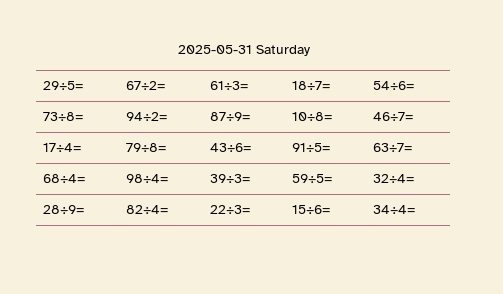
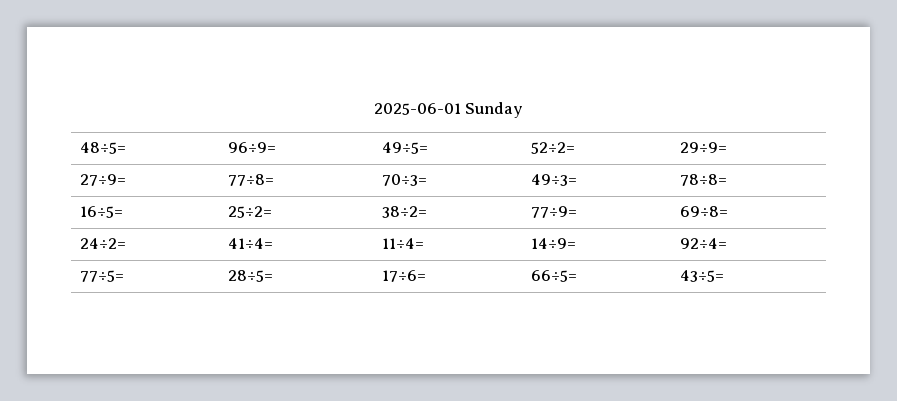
[177,45,310,56] [43,81,84,90] [126,81,166,90] [210,81,249,90] [292,81,331,90] [373,81,415,90] [43,112,84,121] [126,112,168,121] [210,112,251,121] [292,112,333,121] [373,112,414,121] [43,143,82,152] [126,143,167,152] [210,143,252,152] [292,143,331,152] [373,143,413,152] [43,174,86,183] [126,174,169,183] [210,174,251,183] [292,174,333,183] [373,174,415,183] [43,205,85,214] [126,205,169,214] [210,205,251,214] [292,205,331,214] [373,205,416,214] 2025-05-31 Saturday // 29÷5= | 67÷2= | 61÷3= | 18÷7= | 54÷6= // 73÷8= | 94÷2= | 87÷9= | 10÷8= | 46÷7= // 17÷4= | 79÷8= | 43÷6= | 91÷5= | 63÷7= // 68÷4= | 98÷4= | 39÷3= | 59÷5= | 32÷4= // 28÷9= | 82÷4= | 22÷3= | 15÷6= | 34÷4= -> [373,102,524,118] [79,142,126,154] [227,142,276,153] [381,142,428,154] [530,142,575,154] [679,142,727,153] [79,174,126,186] [227,174,274,186] [381,174,427,186] [530,174,577,186] [679,174,727,186] [79,206,123,218] [227,206,272,218] [381,206,427,218] [530,206,577,218] [679,206,728,217] [79,238,126,249] [227,238,273,249] [381,238,424,249] [530,238,576,249] [679,238,727,249] [79,270,124,282] [227,270,273,282] [381,270,426,282] [530,270,577,282] [679,270,724,282] 2025-06-01 Sunday // 48÷5= | 96÷9= | 49÷5= | 52÷2= | 29÷9= // 27÷9= | 77÷8= | 70÷3= | 49÷3= | 78÷8= // 16÷5= | 25÷2= | 38÷2= | 77÷9= | 69÷8= // 24÷2= | 41÷4= | 11÷4= | 14÷9= | 92÷4= // 77÷5= | 28÷5= | 17÷6= | 66÷5= | 43÷5=

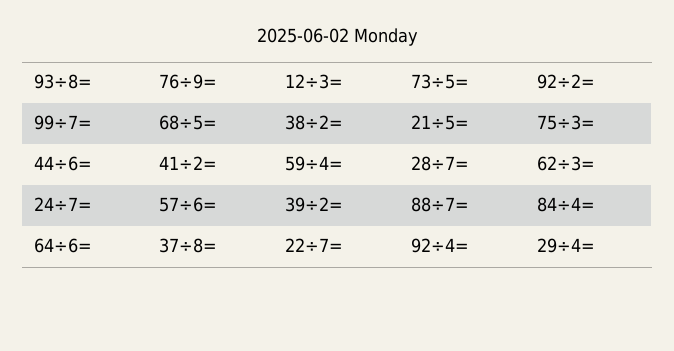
[373,102,524,118] [79,142,126,154] [227,142,276,153] [381,142,428,154] [530,142,575,154] [679,142,727,153] [79,174,126,186] [227,174,274,186] [381,174,427,186] [530,174,577,186] [679,174,727,186] [79,206,123,218] [227,206,272,218] [381,206,427,218] [530,206,577,218] [679,206,728,217] [79,238,126,249] [227,238,273,249] [381,238,424,249] [530,238,576,249] [679,238,727,249] [79,270,124,282] [227,270,273,282] [381,270,426,282] [530,270,577,282] [679,270,724,282] 2025-06-01 Sunday // 48÷5= | 96÷9= | 49÷5= | 52÷2= | 29÷9= // 27÷9= | 77÷8= | 70÷3= | 49÷3= | 78÷8= // 16÷5= | 25÷2= | 38÷2= | 77÷9= | 69÷8= // 24÷2= | 41÷4= | 11÷4= | 14÷9= | 92÷4= // 77÷5= | 28÷5= | 17÷6= | 66÷5= | 43÷5= -> [256,28,418,46] [34,74,93,89] [159,74,218,89] [285,74,344,89] [411,74,470,89] [537,74,596,89] [34,115,93,130] [159,115,218,130] [285,115,344,130] [411,115,470,130] [537,115,596,130] [34,156,93,171] [159,156,218,170] [285,156,344,171] [411,156,470,171] [537,156,596,171] [34,197,93,211] [159,197,218,212] [285,197,344,212] [411,197,470,212] [537,197,596,212] [34,238,93,253] [159,238,218,253] [285,238,344,252] [411,238,470,253] [537,238,596,253] 2025-06-02 Monday // 93÷8= | 76÷9= | 12÷3= | 73÷5= | 92÷2= // 99÷7= | 68÷5= | 38÷2= | 21÷5= | 75÷3= // 44÷6= | 41÷2= | 59÷4= | 28÷7= | 62÷3= // 24÷7= | 57÷6= | 39÷2= | 88÷7= | 84÷4= // 64÷6= | 37÷8= | 22÷7= | 92÷4= | 29÷4=

